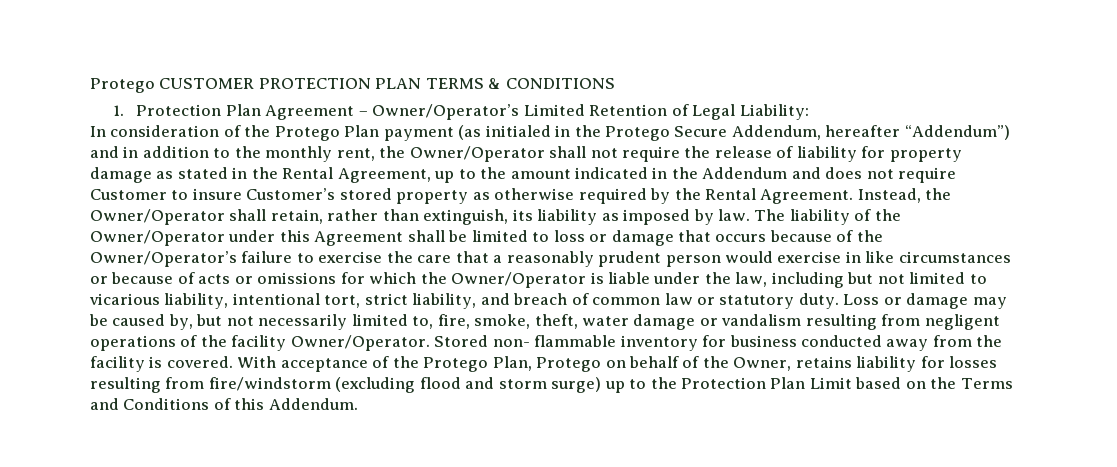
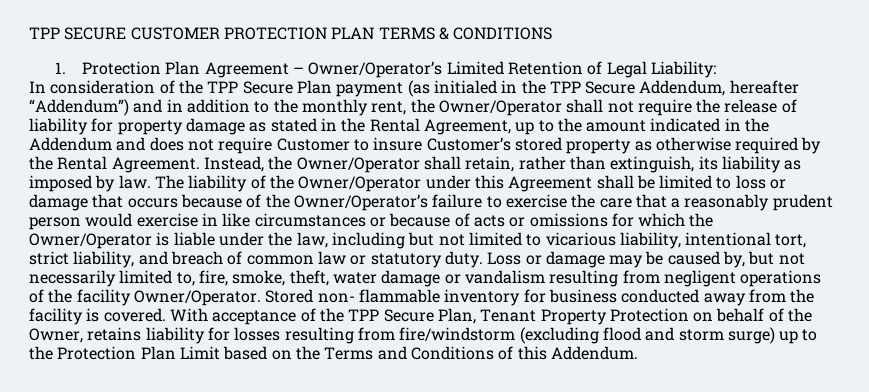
[90,78,155,93] Protego -> [29,27,127,40] TPP SECURE
[274,126,340,141] Protego -> [207,81,293,94] TPP Secure
[605,126,671,141] Protego -> [549,81,581,93] TPP
[423,356,602,372] Protego Plan, Protego -> [348,308,689,325] TPP Secure Plan, Tenant Property Protection

